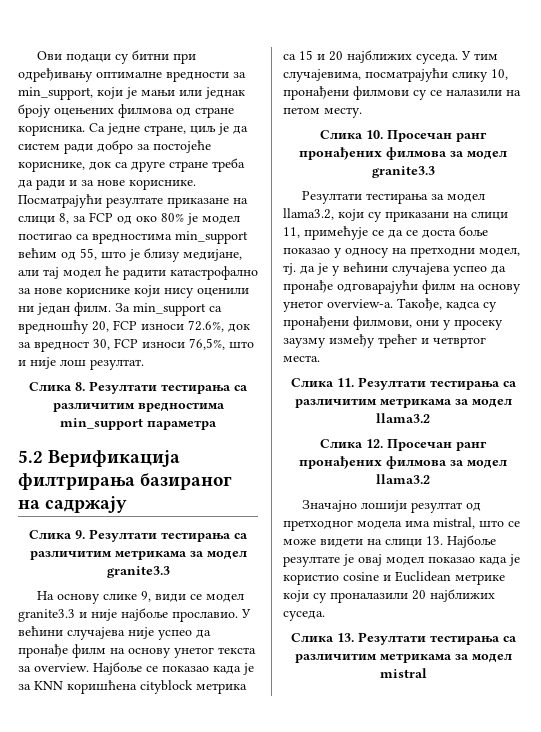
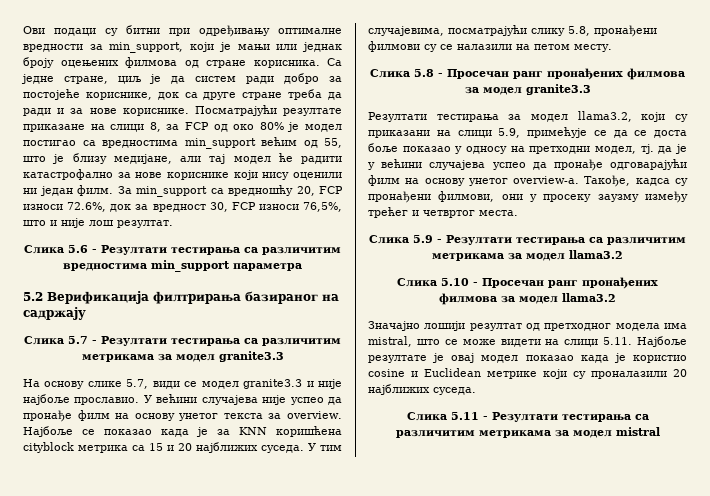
[75,382,85,391] 8. -> [68,245,97,253] 5.6 -
[75,530,85,539] 9. -> [68,336,97,344] 5.7 -
[141,591,152,602] 9, -> [126,379,149,389] 5.7,
[491,69,508,80] 10, -> [568,26,590,36] 5.8,
[366,130,383,139] 10. -> [414,69,443,77] 5.8 -
[283,227,300,238] 11, -> [498,128,521,138] 5.9,
[336,378,354,387] 11. -> [413,235,442,243] 5.9 -
[366,439,383,448] 12. -> [441,278,478,286] 5.10 -
[426,536,443,545] 13. -> [603,337,633,345] 5.11.
[336,633,354,642] 13. -> [450,412,488,420] 5.11 -

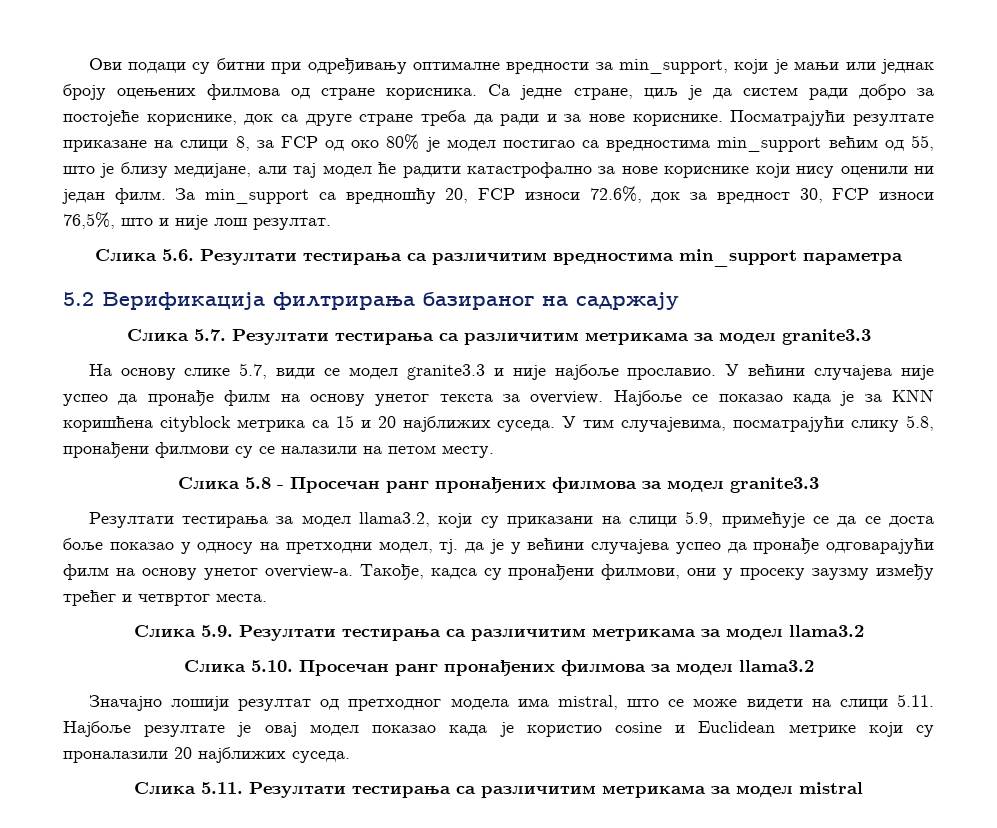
[68,245,97,253] 5.6 - -> [162,249,194,261] 5.6.
[68,336,97,344] 5.7 - -> [193,329,226,341] 5.7.
[413,235,442,243] 5.9 - -> [200,625,233,637] 5.9.
[441,278,478,286] 5.10 - -> [250,660,293,672] 5.10.
[450,412,488,420] 5.11 - -> [201,782,243,794] 5.11.

